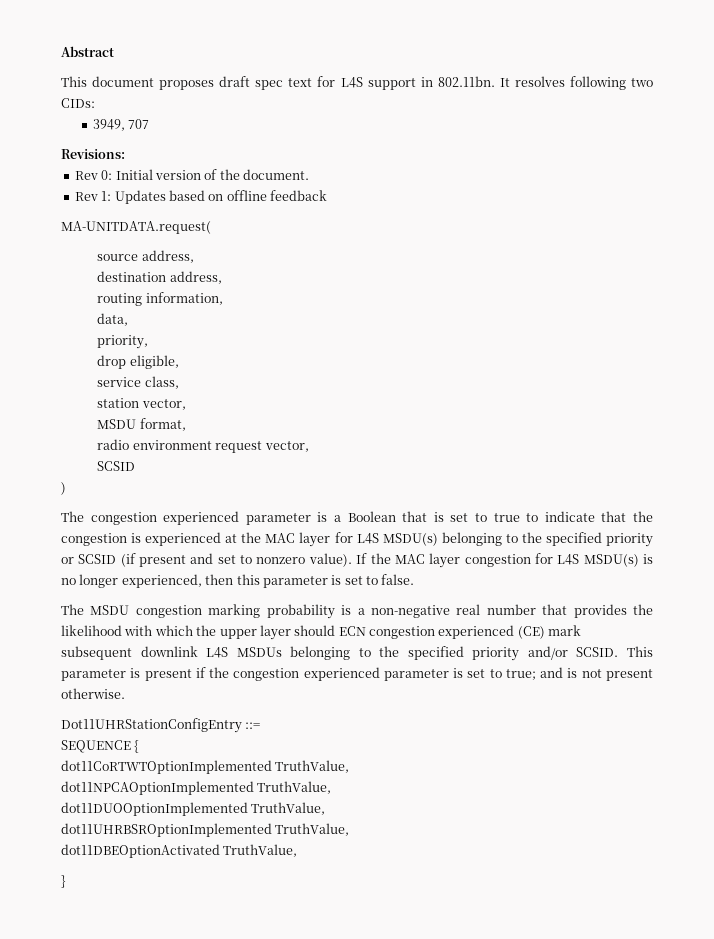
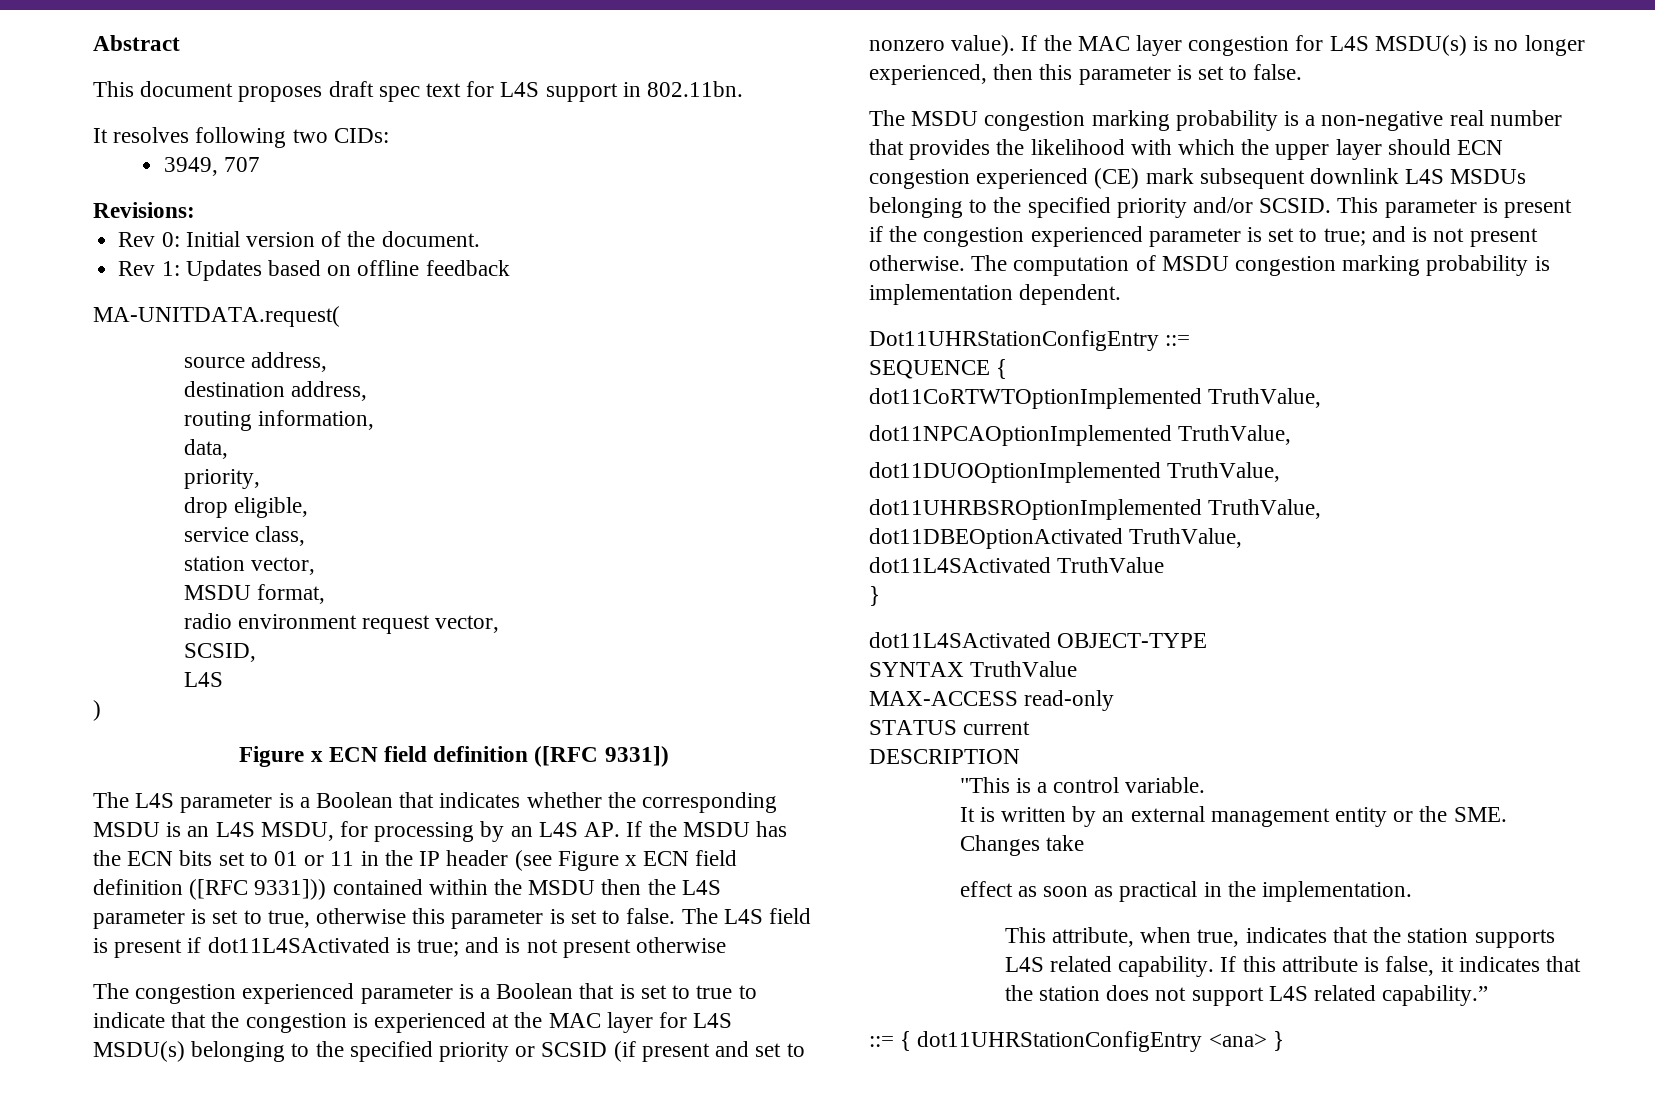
(495, 81) none -> (744, 89) //
[97,461,136,471] SCSID -> [183,643,256,662] [183,672,223,687] SCSID, // L4S
(66, 488) none -> [239,746,669,767] [93,792,778,813] [93,821,787,842] [93,850,738,871] [93,879,721,900] [93,908,811,929] [93,937,727,958] // Figure x ECN field definition ([RFC 9331]) // The L4S parameter is a Boolean that indicates whether the corresponding MSDU is an L4S MSDU, for processing by an L4S AP. If the MSDU has the ECN bits set to 01 or 11 in the IP header (see Figure x ECN field definition ([RFC 9331])) contained within the MSDU then the L4S parameter is set to true, otherwise this parameter is set to false. The L4S field is present if dot11L4SActivated is true; and is not present otherwise
(125, 693) none -> [971,255,1550,276] [869,284,1122,305] The computation of MSDU congestion marking probability is implementation dependent.
[61,875,66,888] // } -> [869,557,1165,573] [869,586,880,606] [869,632,1208,648] [869,661,1078,677] [869,690,1115,711] [869,720,1031,735] [869,749,1020,764] [959,777,1206,793] [959,806,1507,827] [959,835,1084,856] [959,881,1413,902] [1004,927,1555,948] [1004,956,1581,977] [1004,985,1489,1006] [869,1031,1284,1052] // dot11L4SActivated TruthValue // } // dot11L4SActivated OBJECT-TYPE // SYNTAX TruthValue // MAX-ACCESS read-only // STATUS current // DESCRIPTION // "This is a control variable. // It is written by an external management entity or the SME. Changes take // effect as soon as practical in the implementation. // This attribute, when true, indicates that the station supports L4S related capability. If this attribute is false, it indicates that the station does not support L4S related capability.” // ::= { dot11UHRStationConfigEntry <ana> }

